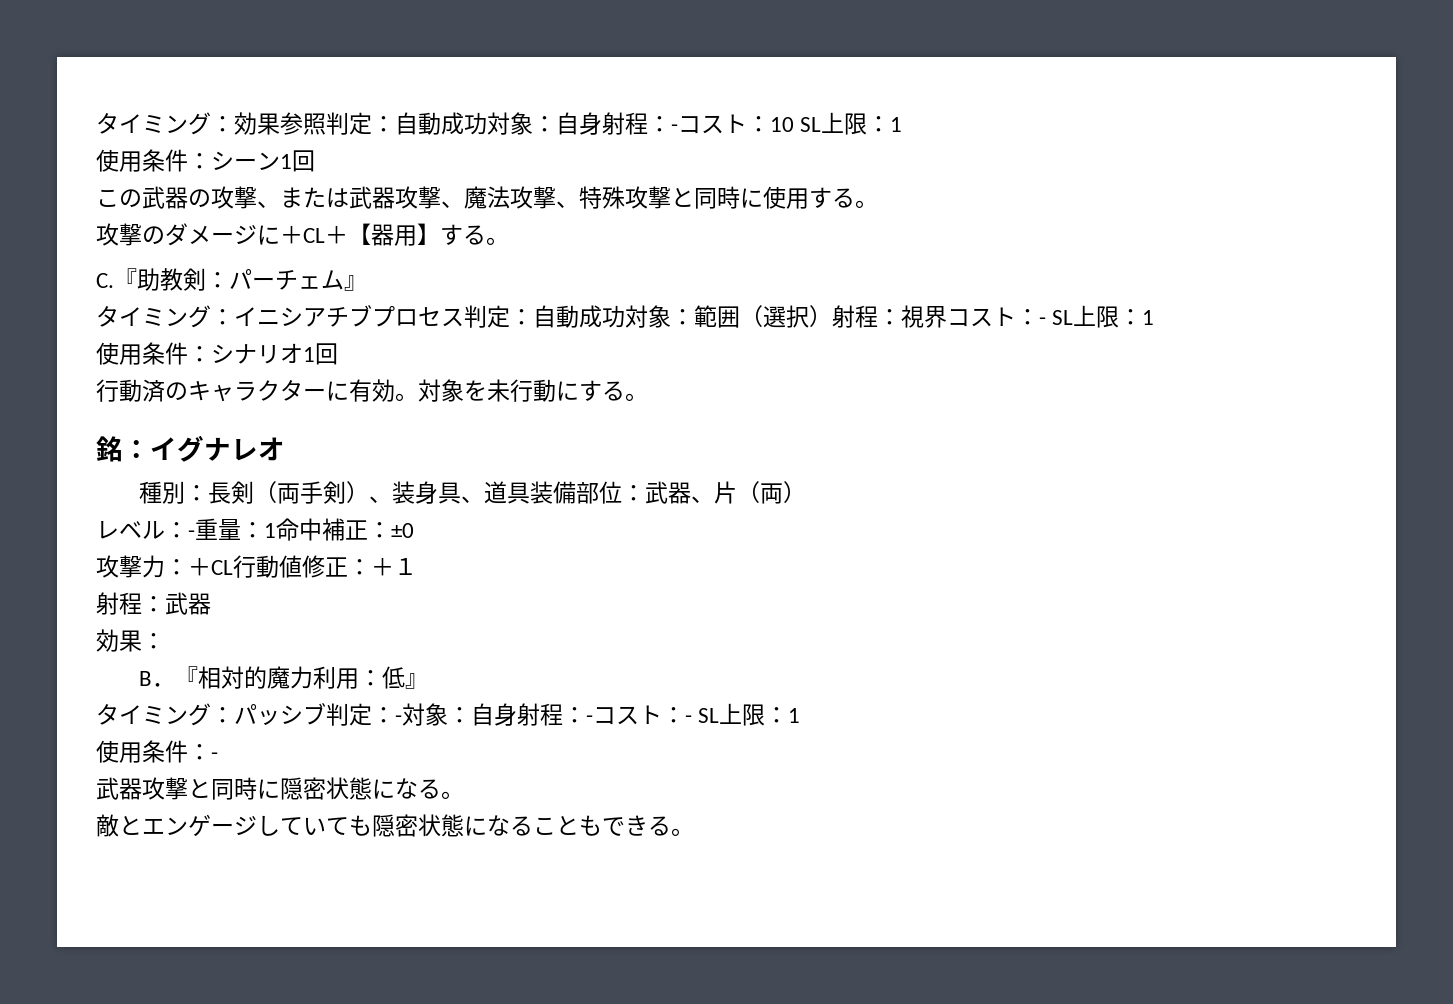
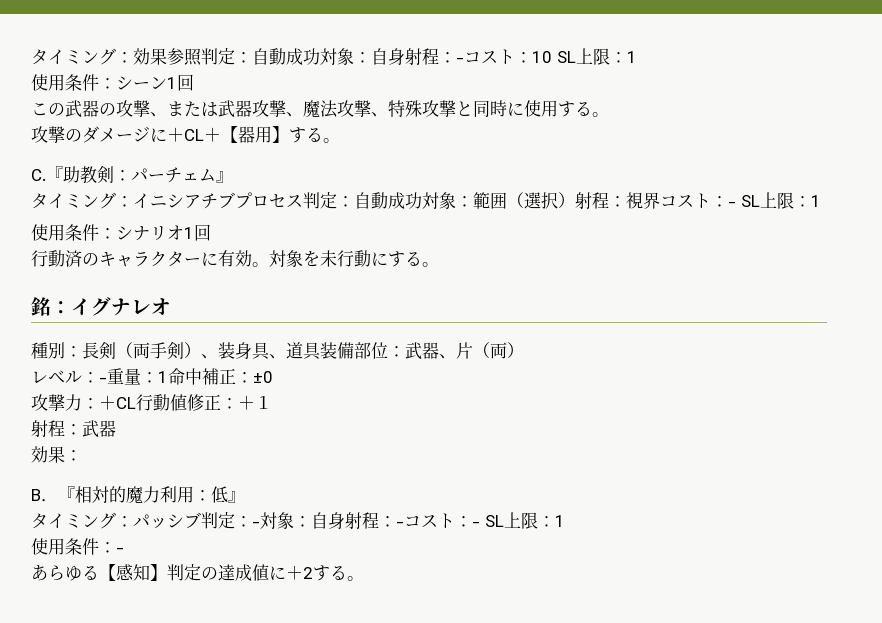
[96,777,464,800] [96,814,648,837] 武器攻撃と同時に隠密状態になる。 // 敵とエンゲージしていても隠密状態になることもでき -> [31,564,330,581] あらゆる【感知】判定の達成値に＋2す

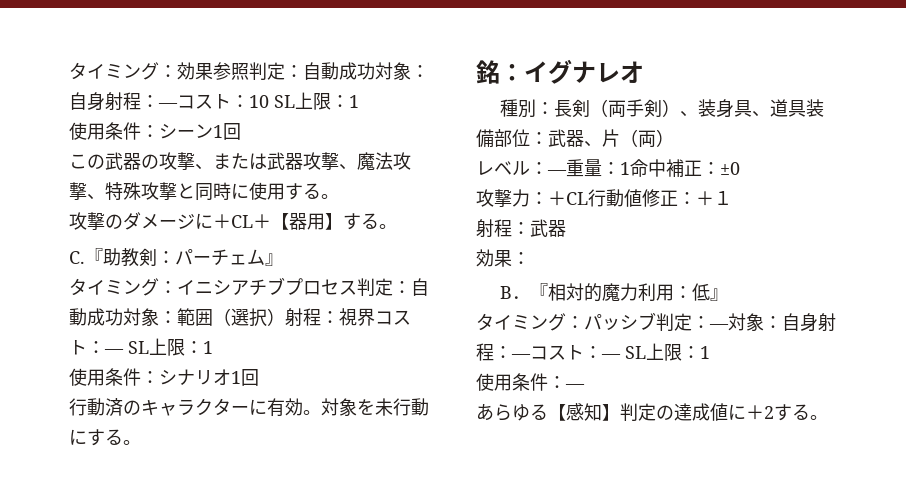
[456,57,464,63] - -> [158,103,178,108] ―
[728,201,736,207] - -> [104,349,124,354] ―
[99,377,107,383] - -> [547,170,567,175] ―
[252,512,565,529] [31,538,124,555] -対象：自身射程：-コスト：- SL上限：1 // 使用条件：- -> [709,313,836,332] [476,343,710,361] [476,373,585,391] ―対象：自身射程：―コスト：― SL上限：1 // 使用条件：―

